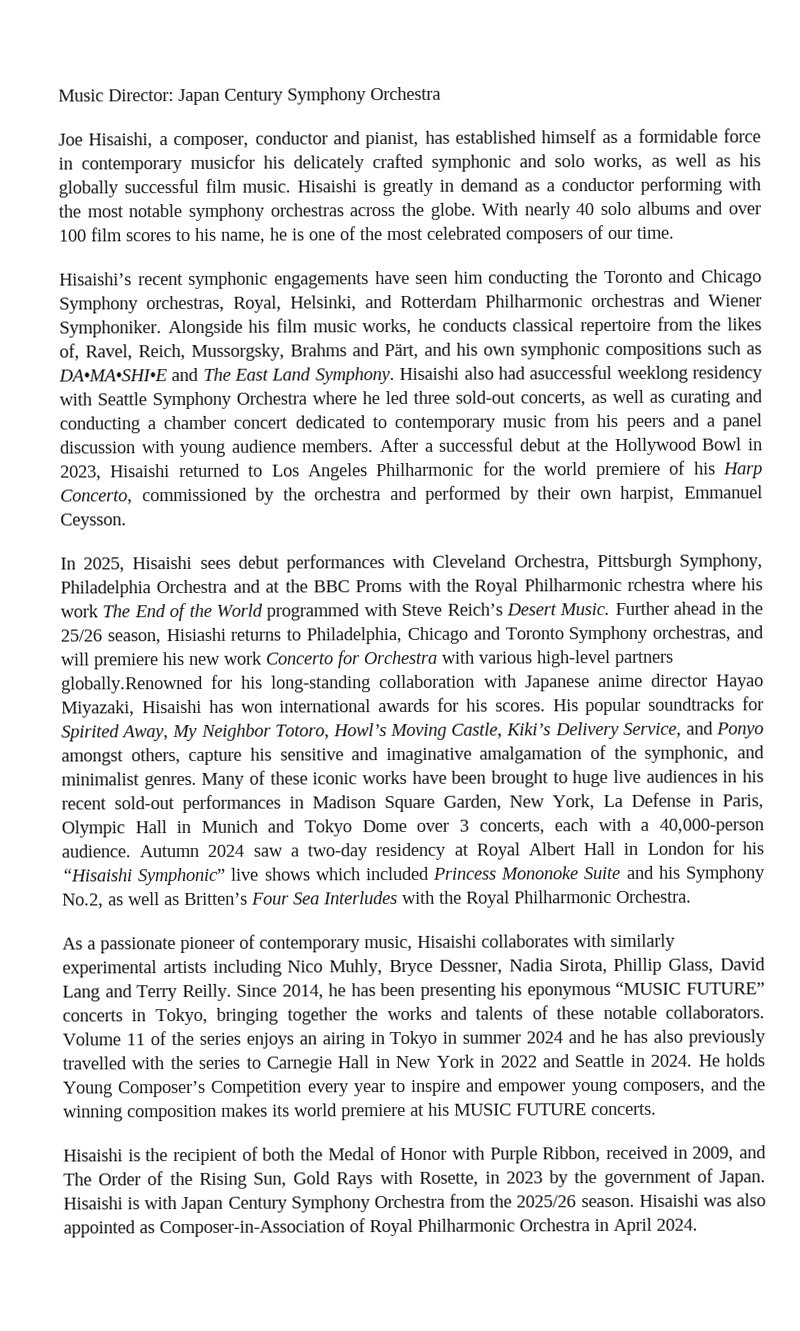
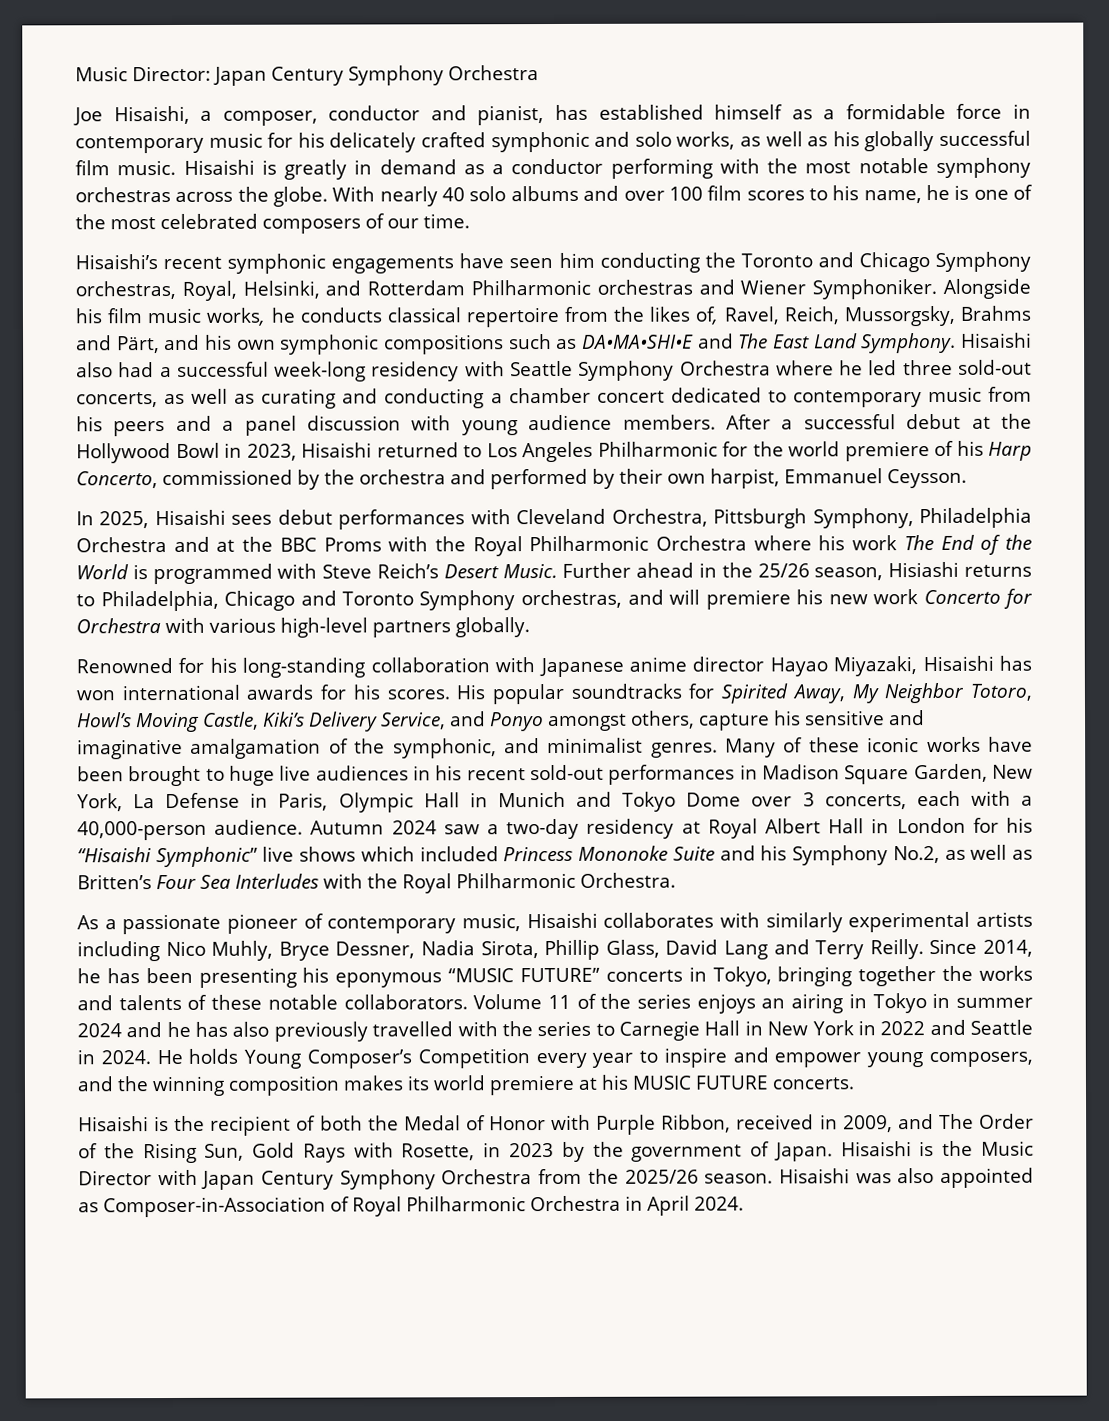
[190,154,255,169] musicfor -> [208,132,294,148] music for
[529,364,688,383] asuccessful weeklong -> [159,361,367,382] a successful week-long
[627,577,686,591] rchestra -> [656,535,748,551] Orchestra
(263, 610) none -> [132,564,148,580] is
[61,675,204,694] globally.Renowned -> [455,617,530,638] [76,657,173,674] globally. // Renowned
(141, 1203) none -> [942,1140,1035,1156] [78,1170,152,1186] the Music Director

